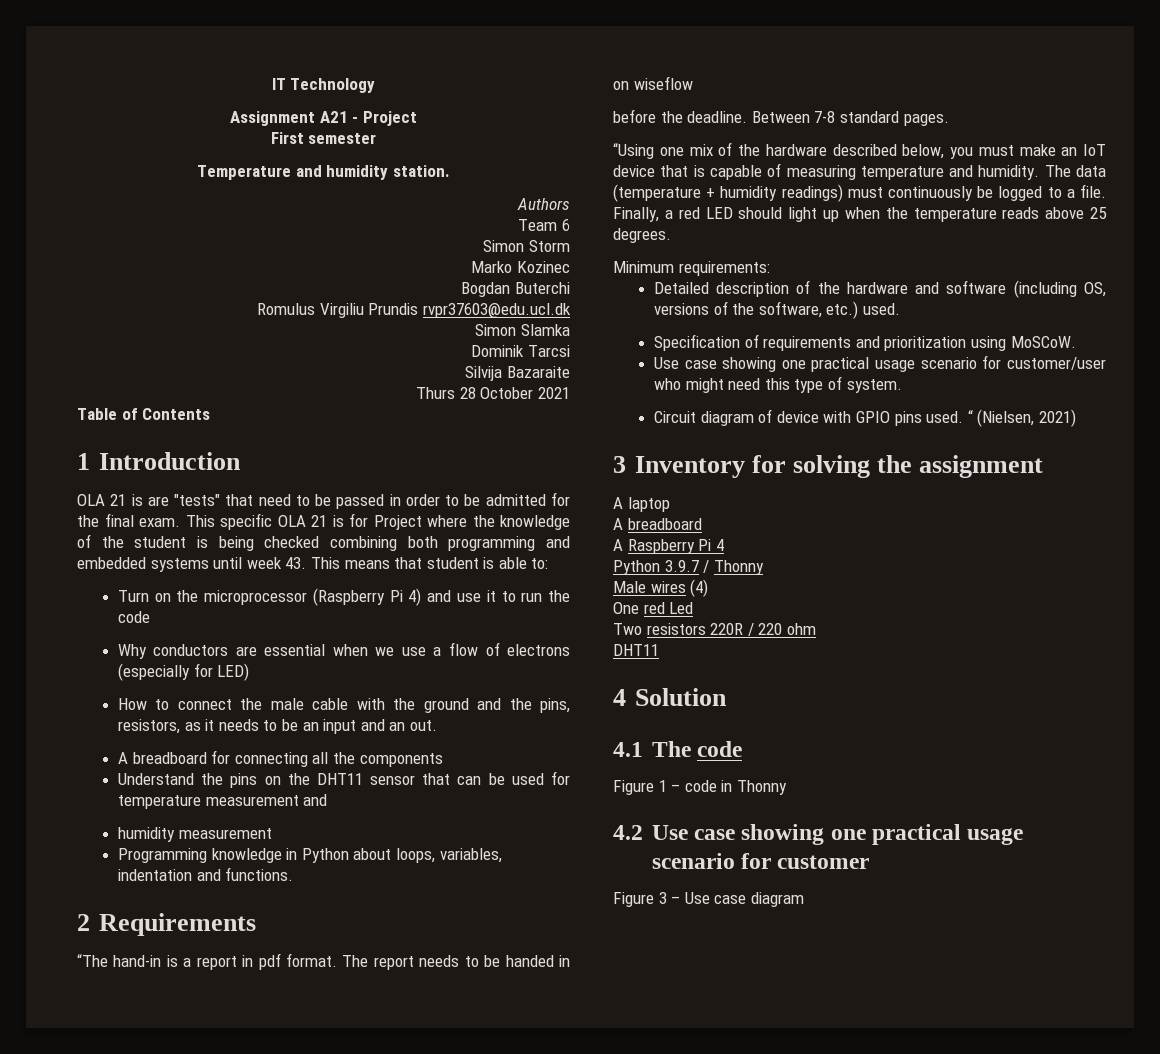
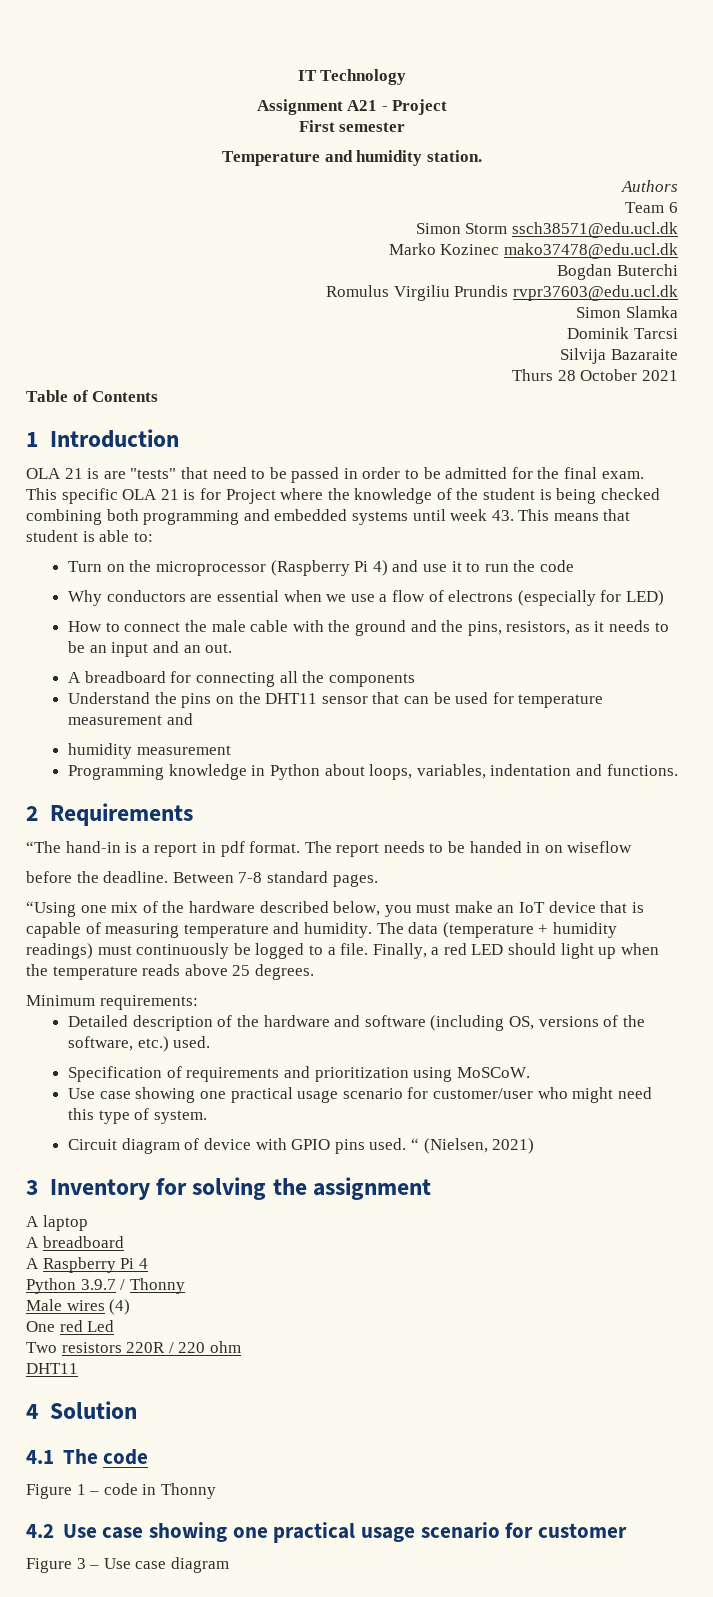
(570, 246) none -> [511,222,678,238] ssch38571@edu.ucl.dk
(570, 267) none -> [503,243,678,259] mako37478@edu.ucl.dk

